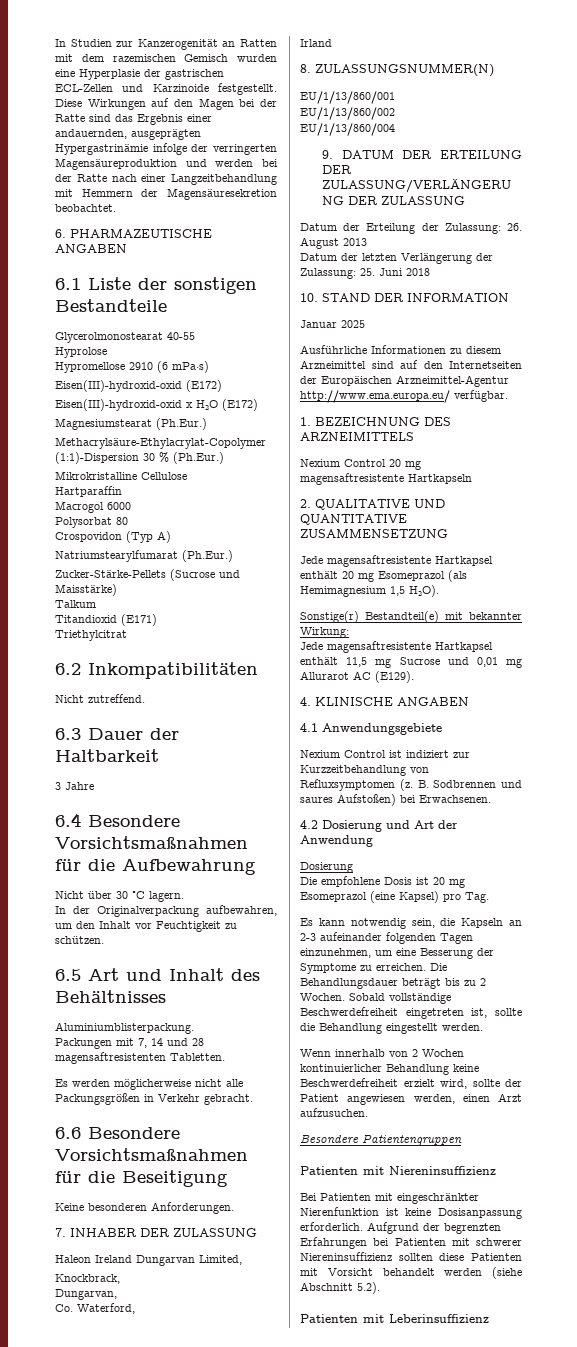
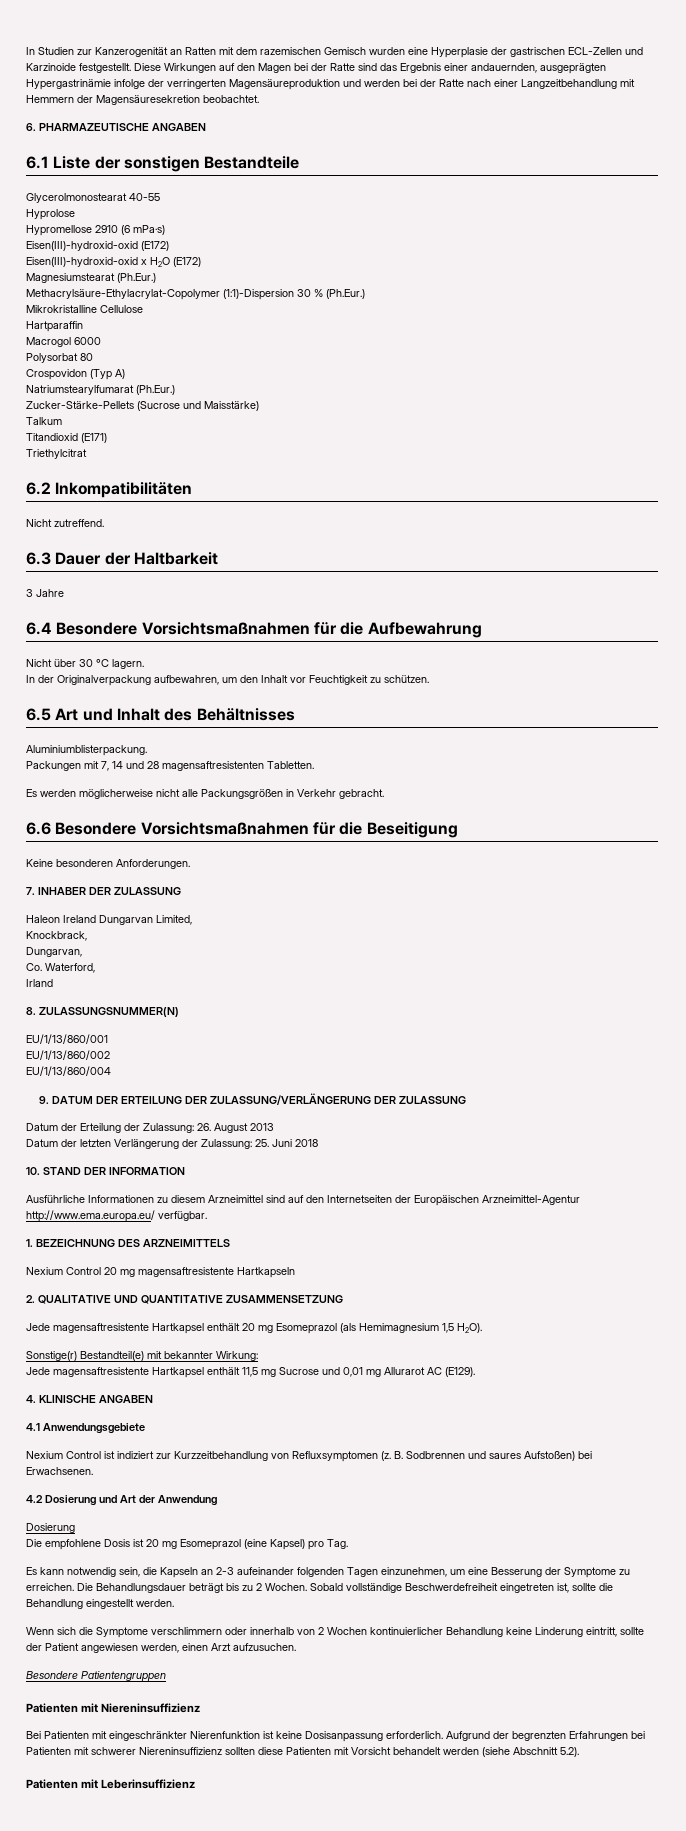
[300,320,365,328] // Januar 2025 -> (185, 1171) none
(331, 1053) none -> [57,1627,247,1638] sich die Symptome verschlimmern oder
[300,1078,467,1089] Beschwerdefreiheit erzielt wird, -> [535,1627,617,1637] Linderung eintritt,

